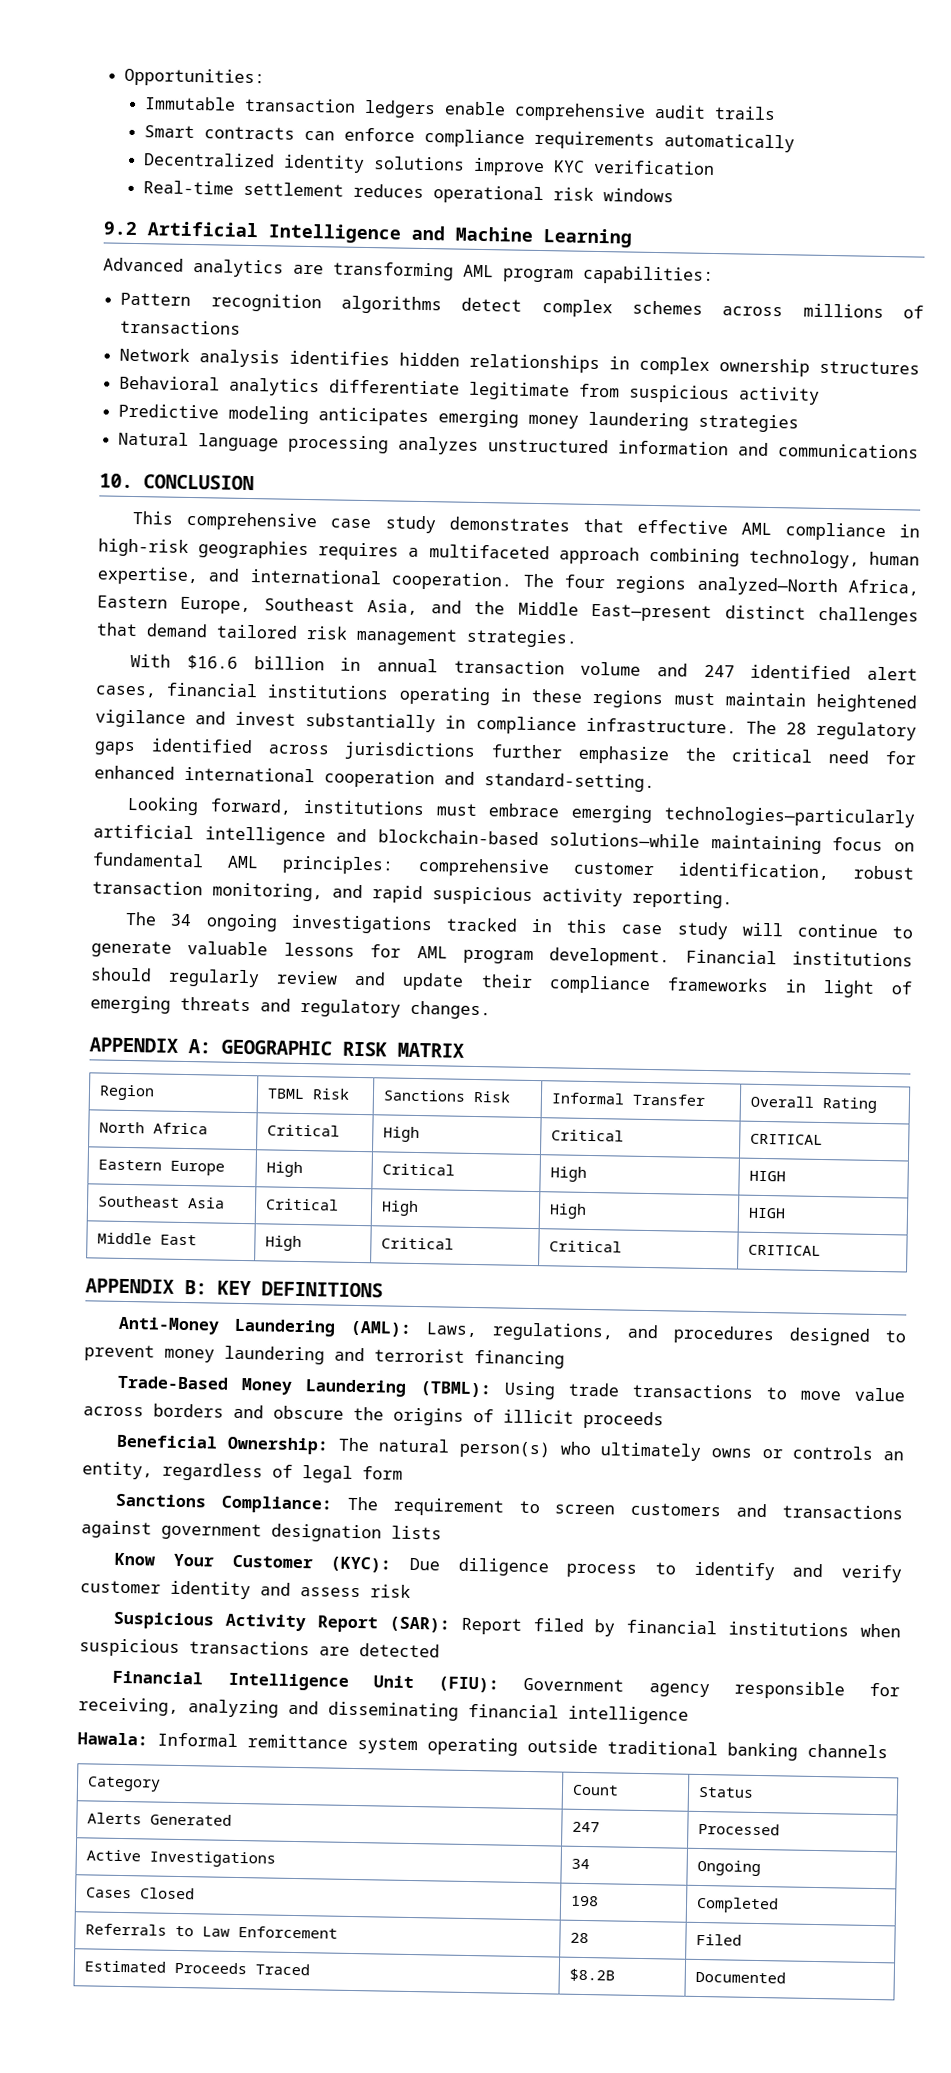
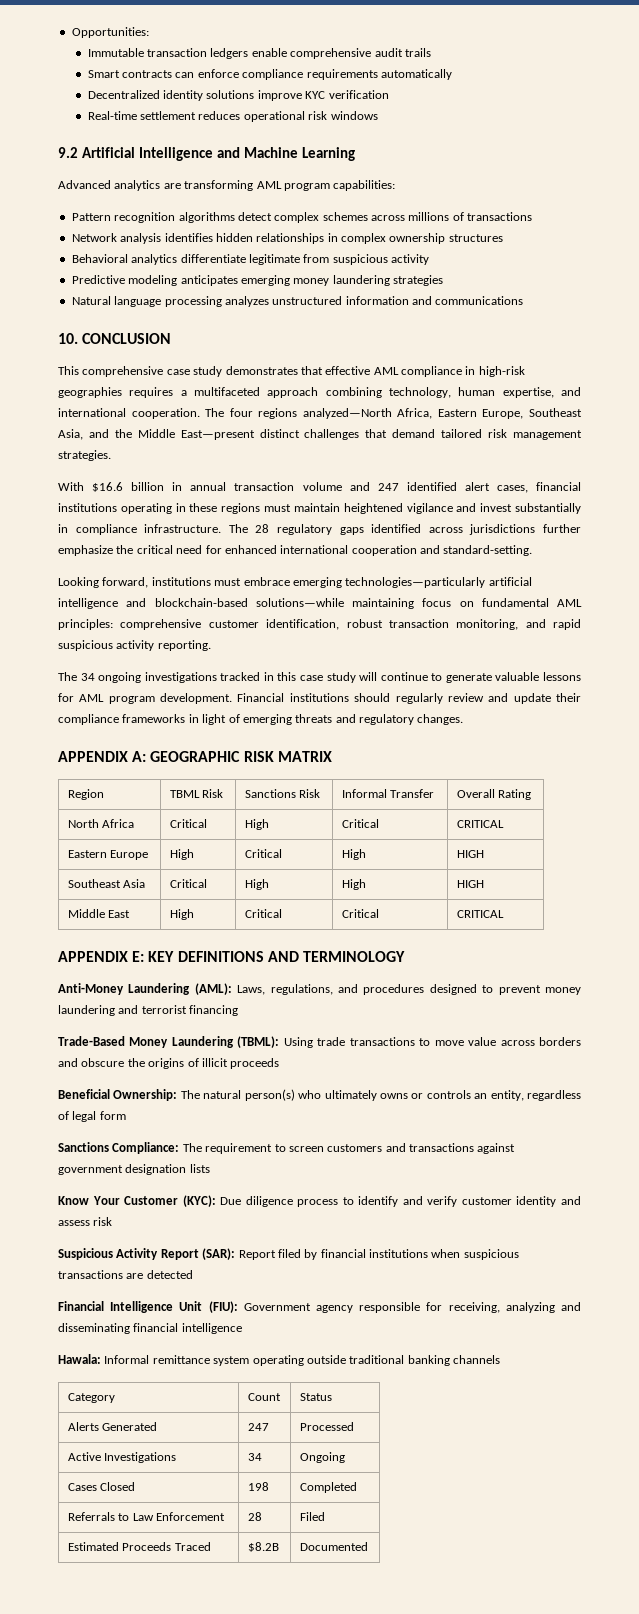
[184,1280,207,1295] B: -> [132,951,145,962] E:
(383, 1289) none -> [267,951,405,962] AND TERMINOLOGY

